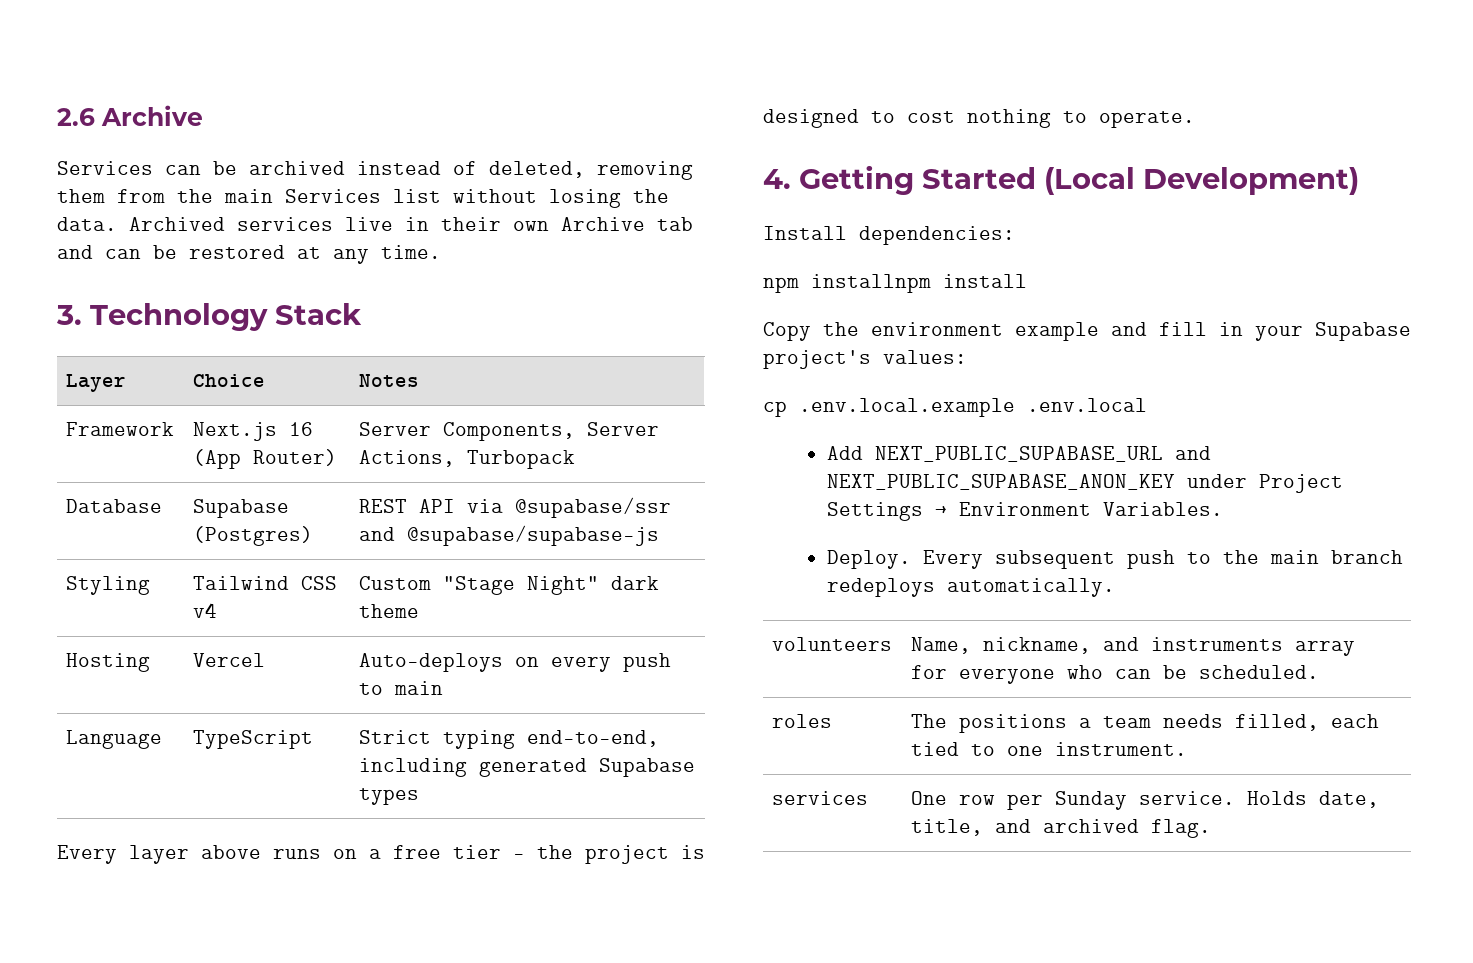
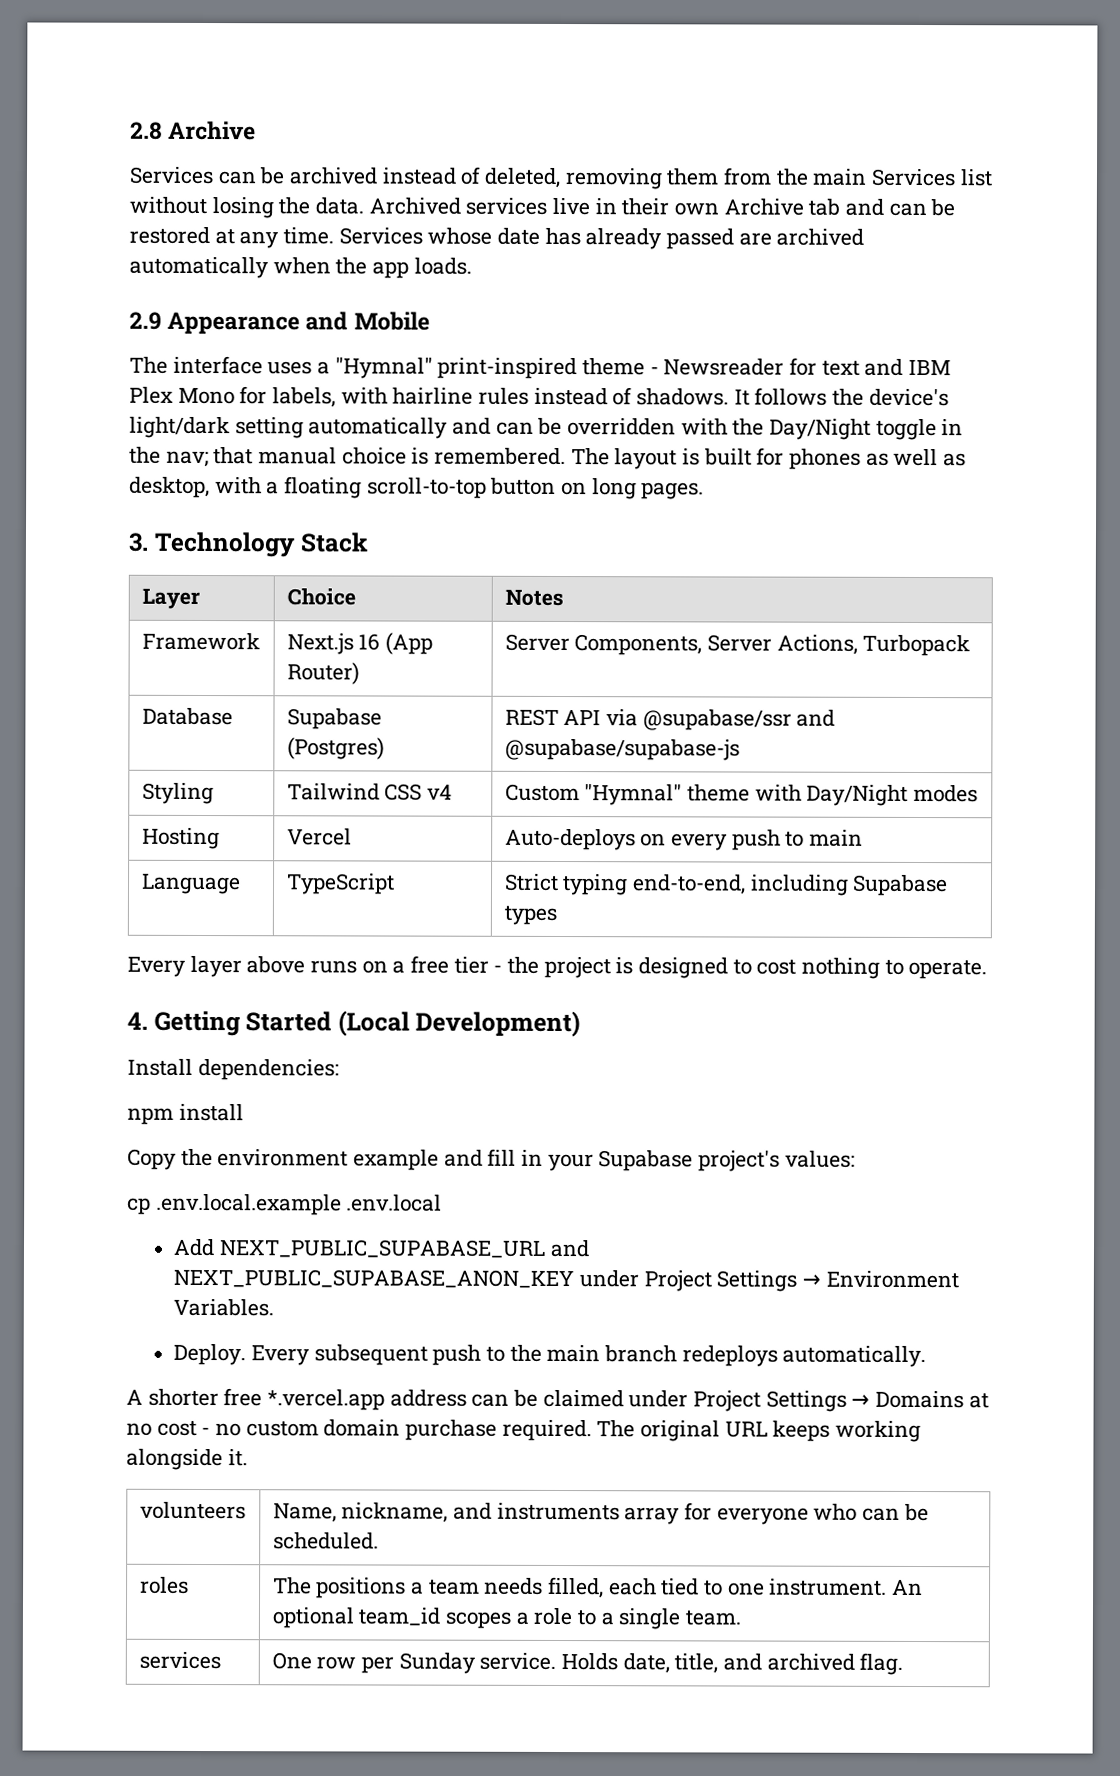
[57,108,95,126] 2.6 -> [130,121,163,140] 2.8
(441, 252) none -> [338,227,865,250] [129,256,472,279] [129,311,430,335] [129,355,952,380] [129,386,949,408] [129,416,964,441] [129,446,967,470] [129,476,705,500] Services whose date has already passed are archived automatically when the app loads. // 2.9 Appearance and Mobile // The interface uses a "Hymnal" print-inspired theme - Newsreader for text and IBM Plex Mono for labels, with hairline rules instead of shadows. It follows the device's light/dark setting automatically and can be overridden with the Day/Night toggle in the nav; that manual choice is remembered. The layout is built for phones as well as desktop, with a floating scroll-to-top button on long pages.
[443,576,660,595] [359,604,420,618] "Stage Night" dark theme -> [584,784,978,806] "Hymnal" theme with Day/Night modes
[479,758,588,777] generated -> (849, 885) none
[811,274,931,293] installnpm -> (174, 1116) none
(1115, 587) none -> [126,1388,989,1412] [126,1419,922,1443] [126,1448,248,1471] // A shorter free *.vercel.app address can be claimed under Project Settings → Domains at no cost - no custom domain purchase required. The original URL keeps working alongside it.
(1188, 749) none -> [891,1579,923,1596] [271,1607,741,1630] An optional team_id scopes a role to a single team.

